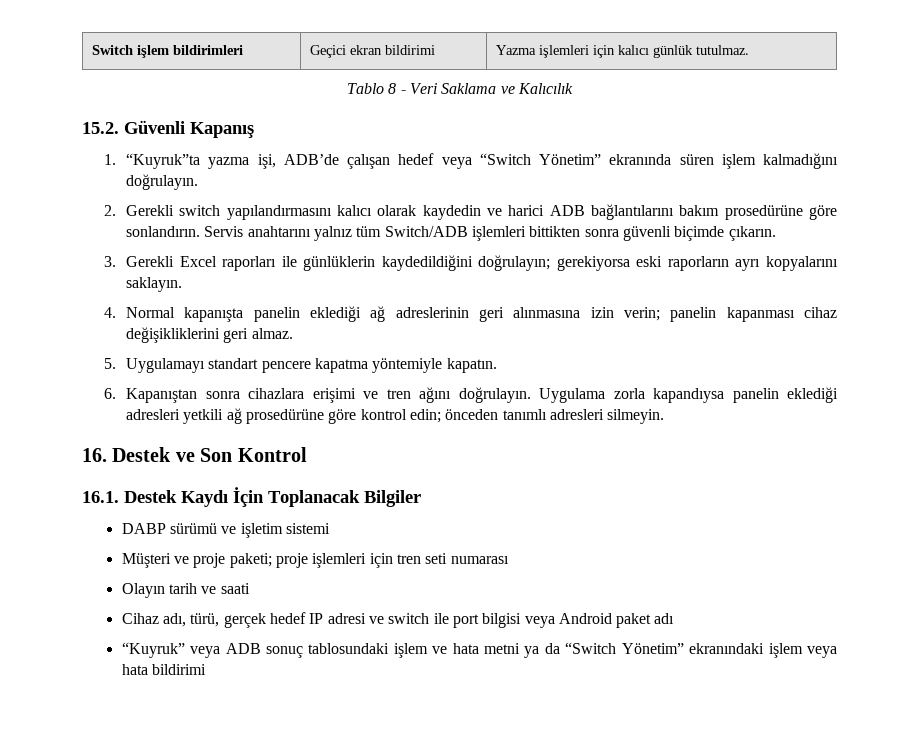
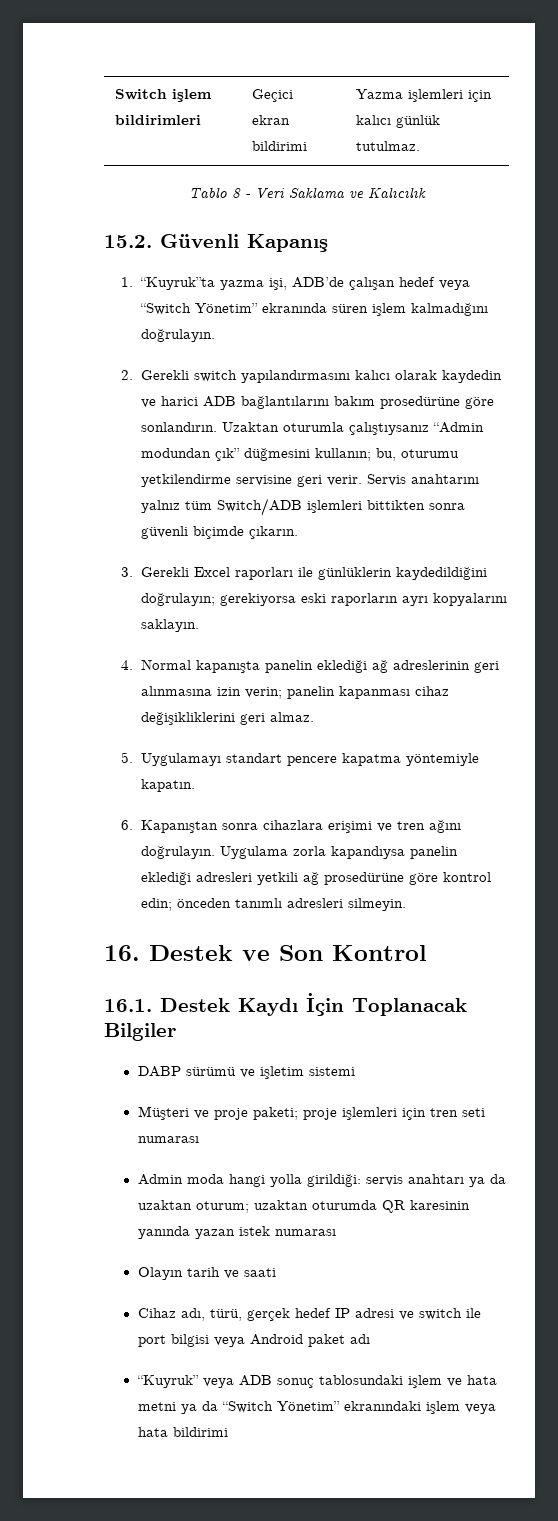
(201, 231) none -> [221,422,484,435] [140,448,459,461] [140,474,362,487] Uzaktan oturumla çalıştıysanız “Admin modundan çık” düğmesini kullanın; bu, oturumu yetkilendirme servisine geri verir.
(509, 560) none -> [137,1174,506,1187] [137,1200,470,1213] [137,1226,336,1239] // Admin moda hangi yolla girildiği: servis anahtarı ya da uzaktan oturum; uzaktan oturumda QR karesinin yanında yazan istek numarası

